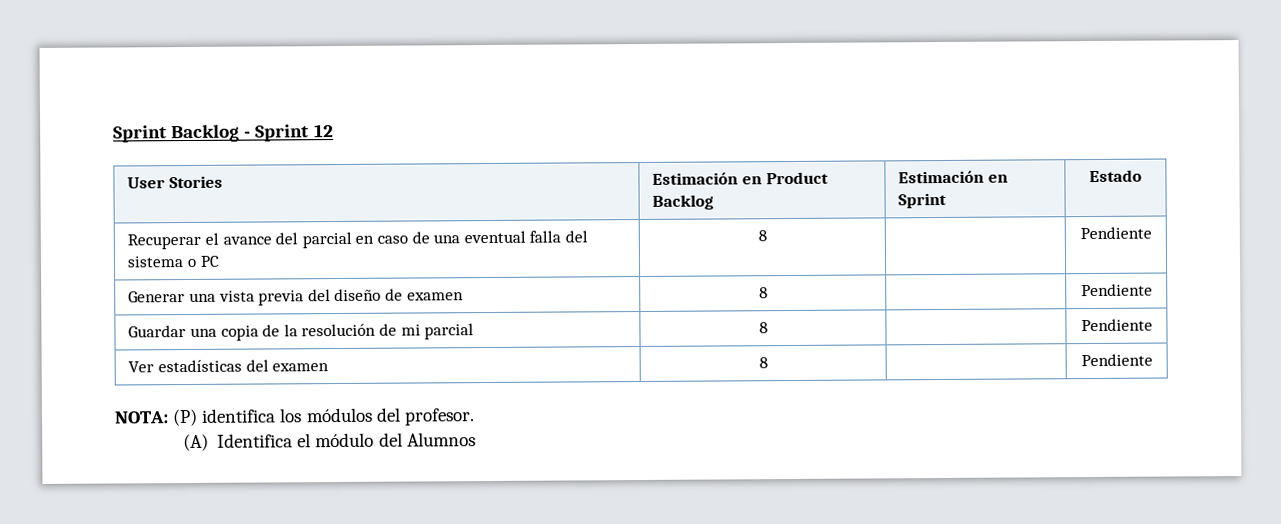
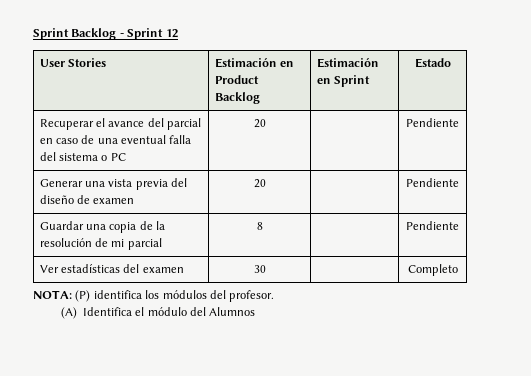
[757,230,767,242] 8 -> [253,119,266,128] 20
[758,287,768,299] 8 -> [253,179,266,188] 20
[758,357,768,369] [1080,353,1153,367] 8 | | Pendiente -> [253,265,266,273] [407,264,458,276] 30 | | Completo

